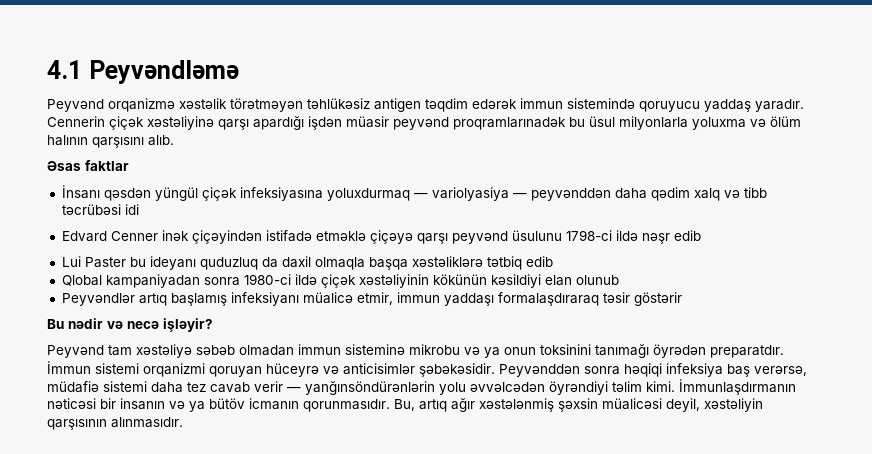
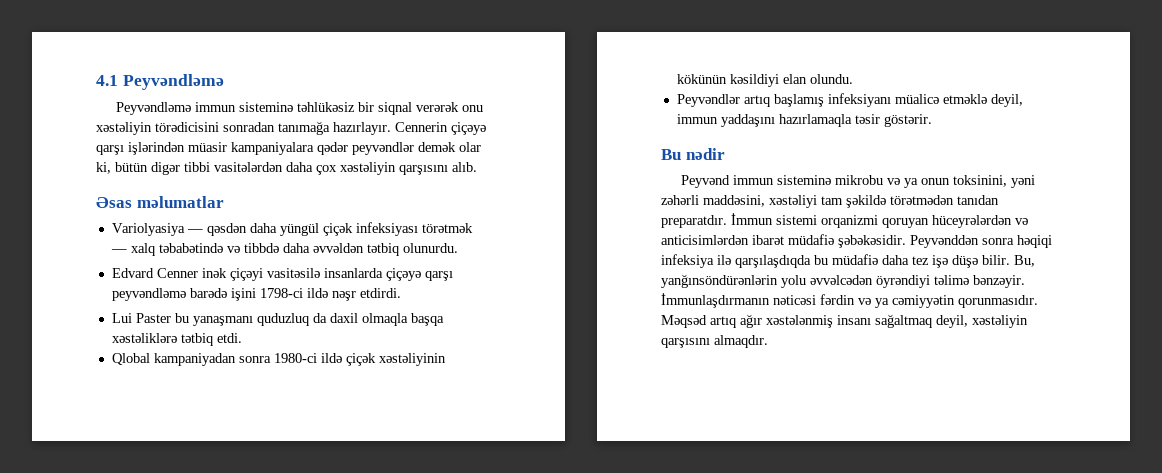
[47,98,804,112] [47,116,801,130] [47,135,174,148] [47,160,129,171] [61,185,767,201] [61,204,139,215] [61,230,562,244] Peyvənd orqanizmə xəstəlik törətməyən təhlükəsiz antigen təqdim edərək immun sistemində qoruyucu yaddaş yaradır. Cennerin çiçək xəstəliyinə qarşı apardığı işdən müasir peyvənd proqramlarınadək bu üsul milyonlarla yoluxma və ölüm halının qarşısını alıb. // Əsas faktlar // İnsanı qəsdən yüngül çiçək infeksiyasına yoluxdurmaq — variolyasiya — peyvənddən daha qədim xalq və tibb təcrübəsi idi // Edvard Cenner inək çiçəyindən istifadə etməklə çiçəyə qarşı peyvənd üsulunu -> [115,102,483,115] [96,121,486,135] [96,142,481,155] [96,162,477,175] [96,196,224,208] [111,222,473,236] [110,243,458,256] [111,268,453,281] [111,288,256,301] Peyvəndləmə immun sisteminə təhlükəsiz bir siqnal verərək onu xəstəliyin törədicisini sonradan tanımağa hazırlayır. Cennerin çiçəyə qarşı işlərindən müasir kampaniyalara qədər peyvəndlər demək olar ki, bütün digər tibbi vasitələrdən daha çox xəstəliyin qarşısını alıb. // Əsas məlumatlar // Variolyasiya — qəsdən daha yüngül çiçək infeksiyası törətmək — xalq təbabətində və tibbdə daha əvvəldən tətbiq olunurdu. // Edvard Cenner inək çiçəyi vasitəsilə insanlarda çiçəyə qarşı peyvəndləmə barədə işini
[673,230,701,241] edib -> [359,288,401,298] etdirdi.
[149,256,196,270] ideyanı -> [192,316,253,326] yanaşmanı
[525,256,553,267] edib -> [216,333,242,343] etdi.
[575,275,619,285] olunub -> [809,74,853,84] olundu.
[356,292,682,306] [47,318,213,332] [47,344,294,358] etmir, immun yaddaşı formalaşdıraraq təsir göstərir // Bu nədir və necə işləyir? // Peyvənd tam xəstəliyə səbəb olmadan -> [942,94,1023,107] [676,114,932,127] [661,148,725,160] [680,175,730,188] etməklə deyil, immun yaddaşını hazırlamaqla təsir göstərir. // Bu nədir // Peyvənd
[540,344,706,358] toksinini tanımağı öyrədən -> [952,175,1035,188] [661,195,999,208] toksinini, yəni zəhərli maddəsini, xəstəliyi tam şəkildə törətmədən tanıdan
[266,363,415,377] hüceyrə və anticisimlər -> [932,215,1028,228] [661,234,834,245] hüceyrələrdən və anticisimlərdən ibarət müdafiə
[727,364,807,377] [47,379,796,395] [47,398,763,412] [47,417,183,430] baş verərsə, müdafiə sistemi daha tez cavab verir — yanğınsöndürənlərin yolu əvvəlcədən öyrəndiyi təlim kimi. İmmunlaşdırmanın nəticəsi bir insanın və ya bütöv icmanın qorunmasıdır. Bu, artıq ağır xəstələnmiş şəxsin müalicəsi deyil, xəstəliyin qarşısının alınmasıdır. -> [717,254,1035,268] [661,274,1025,288] [661,293,1038,308] [661,314,1028,328] [661,335,768,348] ilə qarşılaşdıqda bu müdafiə daha tez işə düşə bilir. Bu, yanğınsöndürənlərin yolu əvvəlcədən öyrəndiyi təlimə bənzəyir. İmmunlaşdırmanın nəticəsi fərdin və ya cəmiyyətin qorunmasıdır. Məqsəd artıq ağır xəstələnmiş insanı sağaltmaq deyil, xəstəliyin qarşısını almaqdır.

